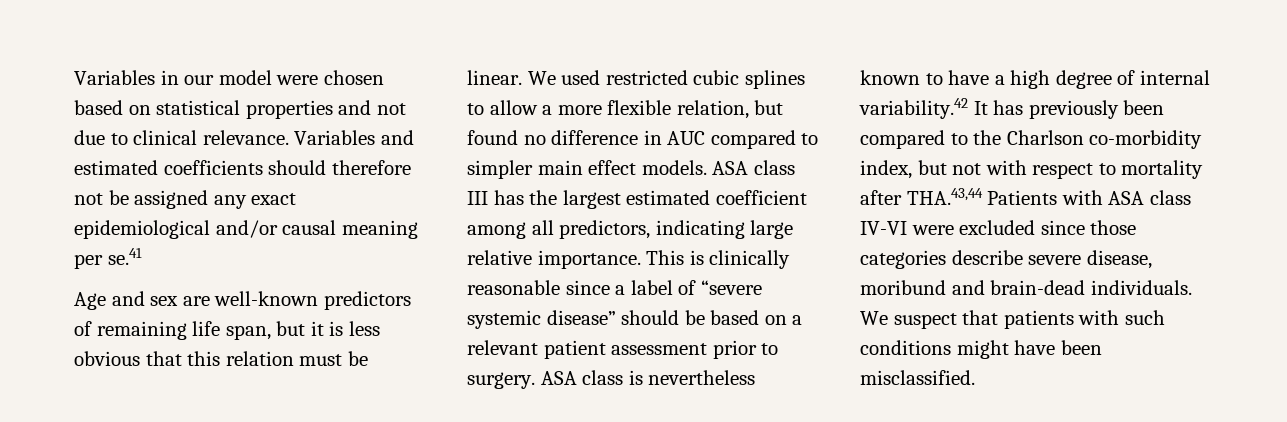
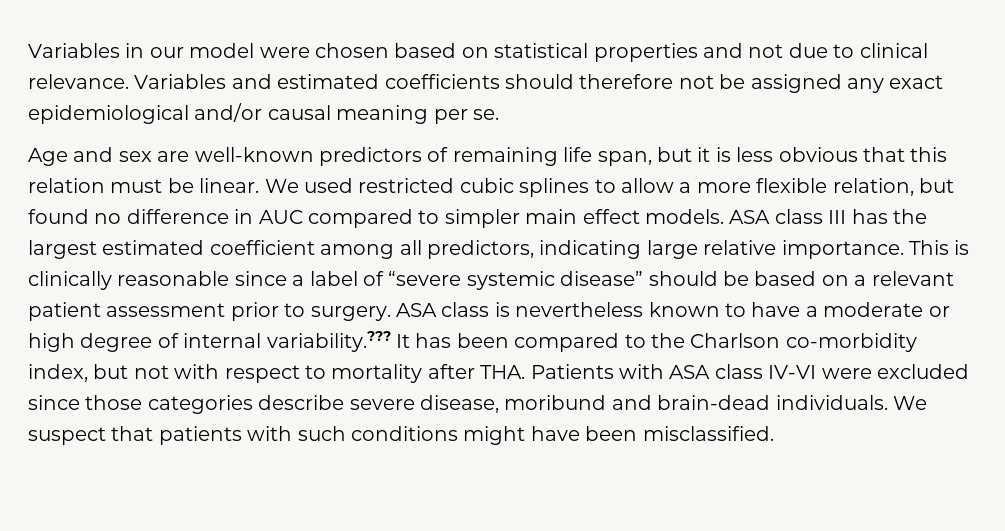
[107,248,142,265] se.41 -> [472,109,499,120] se.
(1005, 80) none -> [823,302,950,317] moderate or
[859,98,968,119] variability.42 -> [266,331,391,352] variability.???
[1028,100,1119,119] previously -> (452, 340) none
[906,188,983,205] THA.43,44 -> [480,365,526,379] THA.

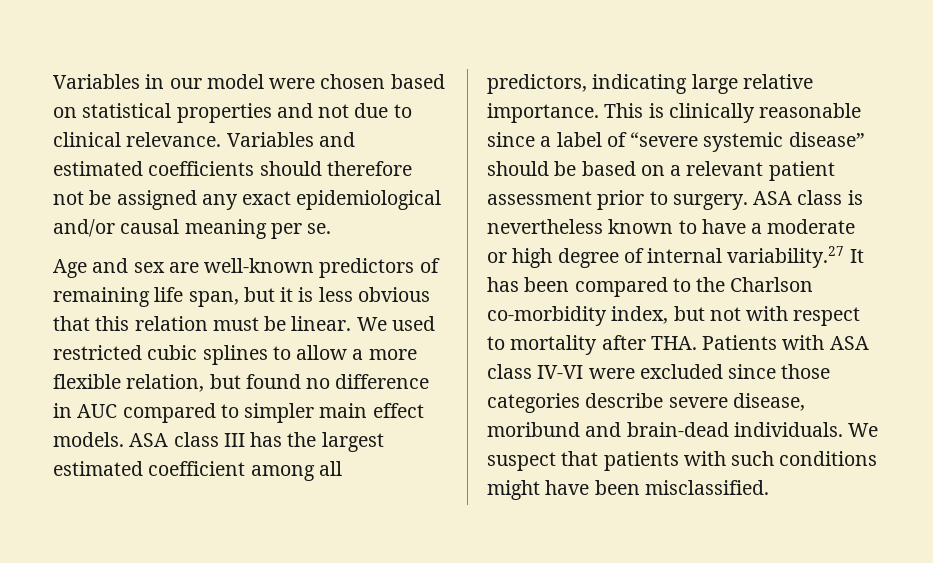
[266,331,391,352] variability.??? -> [727,246,845,268] variability.27

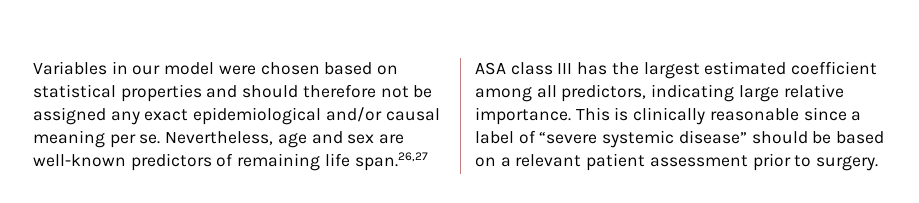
[318,103,412,118] [53,132,355,147] [53,161,255,176] not due to clinical relevance. Variables and estimated coefficients -> (238, 91) none
[53,259,87,278] // Age -> [165,131,307,148] Nevertheless, age
[188,287,430,307] [53,316,435,331] [53,345,417,365] [53,374,430,392] [53,403,424,423] [53,432,124,447] span, but it is less obvious that this relation must be linear. We used restricted cubic splines to allow a more flexible relation, but found no difference in AUC compared to simpler main effect models. -> [354,152,428,171] span.26,27
[753,190,863,205] [487,219,856,234] [487,246,864,268] [487,277,814,297] [487,306,861,326] [487,335,869,355] [487,364,831,379] [487,393,805,413] [487,422,879,437] [487,451,878,471] [487,480,769,500] ASA class is nevertheless known to have a moderate or high degree of internal variability.27 It has been compared to the Charlson co-morbidity index, but not with respect to mortality after THA. Patients with ASA class IV-VI were excluded since those categories describe severe disease, moribund and brain-dead individuals. We suspect that patients with such conditions might have been misclassified. -> (879, 163) none

